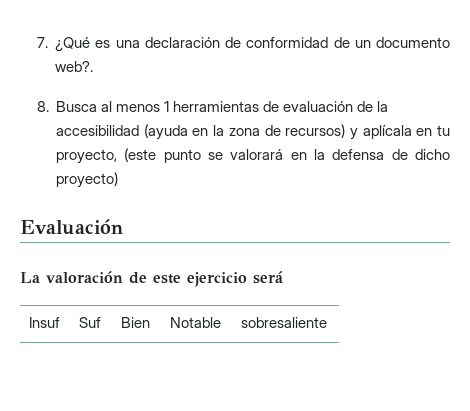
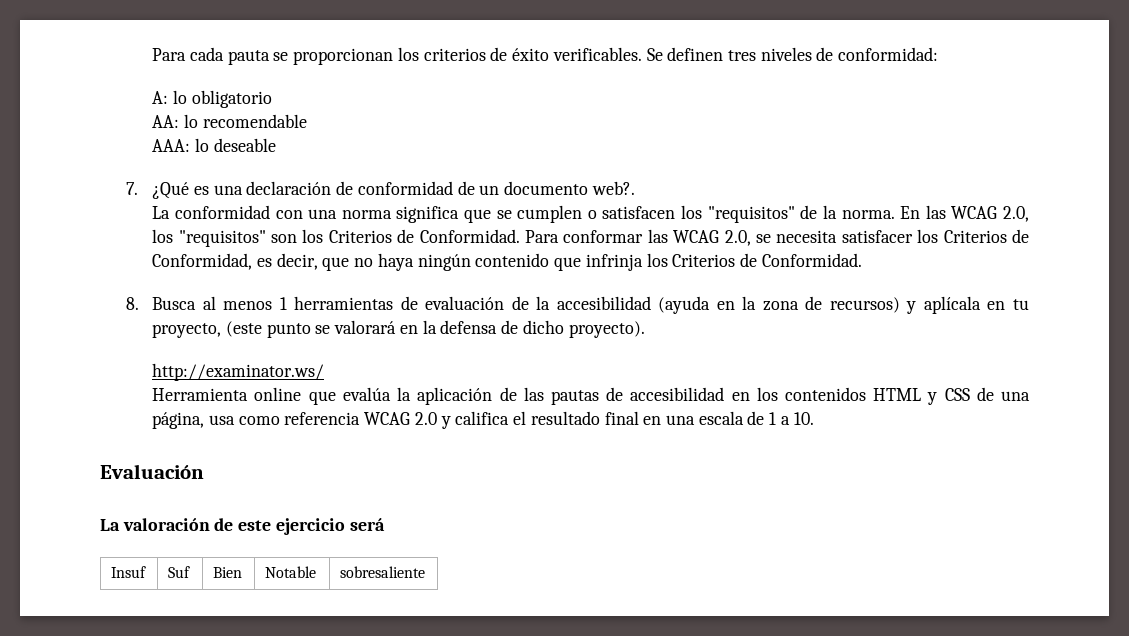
(36, 42) none -> [152,47,939,65] [152,90,272,108] [152,114,307,128] [152,138,276,152] Para cada pauta se proporcionan los criterios de éxito verificables. Se definen tres niveles de conformidad: // A: lo obligatorio // AA: lo recomendable // AAA: lo deseable //
(94, 66) none -> [152,205,1030,223] [152,229,1029,247] [152,253,862,271] // La conformidad con una norma significa que se cumplen o satisfacen los "requisitos" de la norma. En las WCAG 2.0, los "requisitos" son los Criterios de Conformidad. Para conformar las WCAG 2.0, se necesita satisfacer los Criterios de Conformidad, es decir, que no haya ningún contenido que infrinja los Criterios de Conformidad.
[56,172,119,188] proyecto) -> [568,321,645,338] [152,363,325,381] [152,387,1030,405] [152,411,814,429] proyecto). // http://examinator.ws/ // Herramienta online que evalúa la aplicación de las pautas de accesibilidad en los contenidos HTML y CSS de una página, usa como referencia WCAG 2.0 y califica el resultado final en una escala de 1 a 10.

